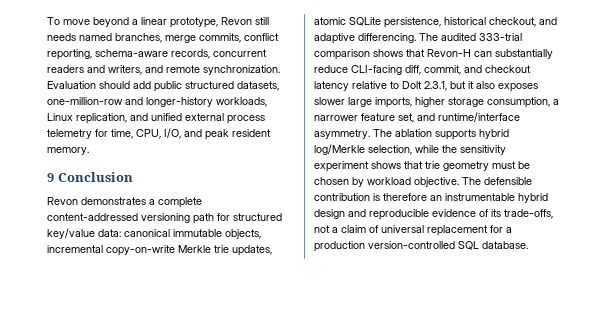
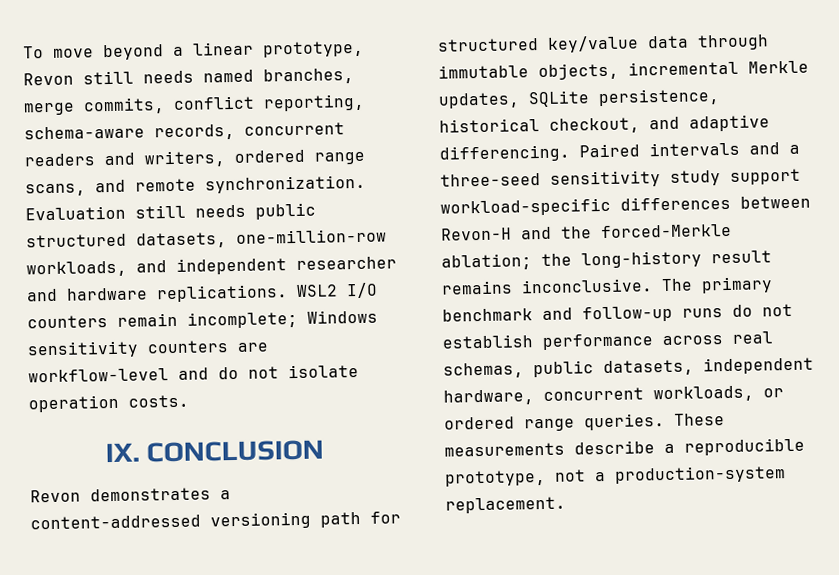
(142, 70) none -> [234,149,365,165] [25,183,86,197] ordered range scans,
[99,81,151,89] should add -> [135,204,246,219] still needs
[125,97,267,107] [47,113,265,124] [47,128,271,140] [47,147,89,155] [47,172,133,182] and longer-history workloads, Linux replication, and unified external process telemetry for time, CPU, I/O, and peak resident memory. // 9 Conclusion -> [26,256,397,278] [26,282,378,303] [27,309,378,329] [27,340,269,359] [28,364,359,383] [28,394,189,413] [104,439,325,463] workloads, and independent researcher and hardware replications. WSL2 I/O counters remain incomplete; Windows sensitivity counters are workflow-level and do not isolate operation costs. // IX. CONCLUSION
[158,197,202,208] complete -> (231, 495) none
[98,229,170,237] data: canonical -> [647,34,769,51] data through
[106,245,272,256] [314,17,346,25] copy-on-write Merkle trie updates, atomic -> [748,60,809,74] [438,92,520,109] Merkle updates,
[419,33,522,41] [314,49,553,60] [314,65,531,75] [314,81,538,92] [314,97,559,108] [314,112,520,123] [314,129,509,140] [314,144,506,155] [314,161,530,172] [314,177,532,187] [314,193,548,203] [314,209,553,220] [314,225,512,236] [314,241,528,252] The audited 333-trial comparison shows that Revon-H can substantially reduce CLI-facing diff, commit, and checkout latency relative to Dolt 2.3.1, but it also exposes slower large imports, higher storage consumption, a narrower feature set, and runtime/interface asymmetry. The ablation supports hybrid log/Merkle selection, while the sensitivity experiment shows that trie geometry must be chosen by workload objective. The defensible contribution is therefore an instrumentable hybrid design and reproducible evidence of its trade-offs, not a claim of universal replacement for a production version-controlled SQL database. -> [579,141,800,158] [440,168,801,188] [440,195,811,217] [441,223,732,241] [441,250,772,271] [441,276,773,295] [442,303,793,323] [442,331,773,351] [443,356,814,379] [443,385,784,406] [444,413,725,432] [444,437,805,457] [444,465,786,487] [445,496,566,514] Paired intervals and a three-seed sensitivity study support workload-specific differences between Revon-H and the forced-Merkle ablation; the long-history result remains inconclusive. The primary benchmark and follow-up runs do not establish performance across real schemas, public datasets, independent hardware, concurrent workloads, or ordered range queries. These measurements describe a reproducible prototype, not a production-system replacement.

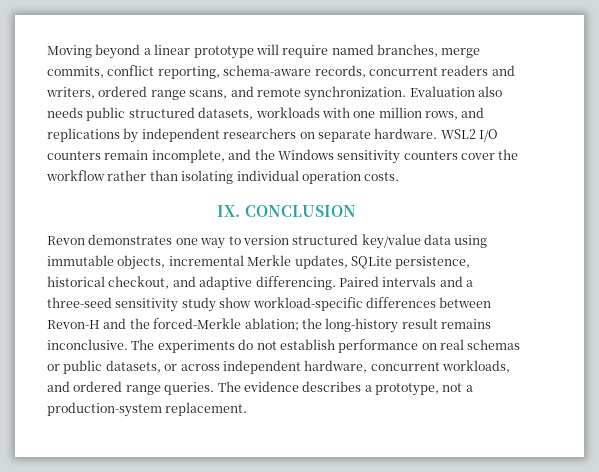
[23,46,94,59] To move -> [47,45,92,58] Moving
[263,40,364,58] [23,70,194,86] prototype, Revon still needs -> [193,44,329,59] prototype will require
[135,204,186,219] still -> [478,86,502,97] also
[236,228,387,244] [26,256,397,278] [26,282,378,303] [27,309,378,329] [27,340,269,359] [28,364,359,383] one-million-row workloads, and independent researcher and hardware replications. WSL2 I/O counters remain incomplete; Windows sensitivity counters are workflow-level and do not isolate -> [255,107,485,120] [47,128,498,143] [47,149,519,164] [46,170,299,184] workloads with one million rows, and replications by independent researchers on separate hardware. WSL2 I/O counters remain incomplete, and the Windows sensitivity counters cover the workflow rather than isolating individual
[220,490,231,500] [30,511,401,530] a content-addressed versioning path for -> [175,235,289,249] one way to version
[697,34,769,51] through -> [454,235,488,248] using
[730,168,801,185] support -> [219,297,252,308] show
[701,276,773,294] [442,303,793,323] [442,331,773,351] [443,359,694,379] primary benchmark and follow-up runs do not establish performance across real schemas, public datasets, -> [157,339,521,353] [47,360,220,374] experiments do not establish performance on real schemas or public datasets, or across
[763,388,784,398] or -> [47,381,70,392] and
[674,413,725,426] [444,437,805,457] These measurements describe a reproducible -> [217,381,372,392] The evidence describes a

